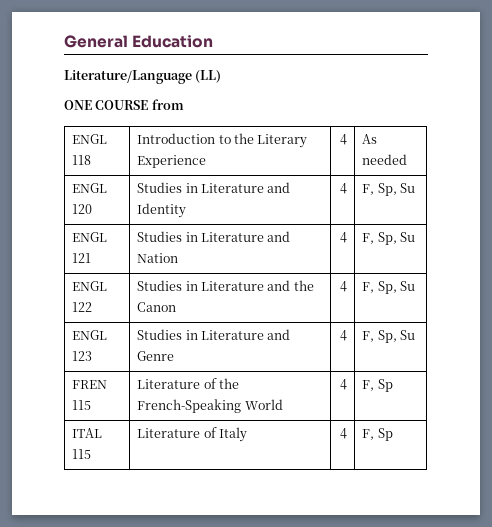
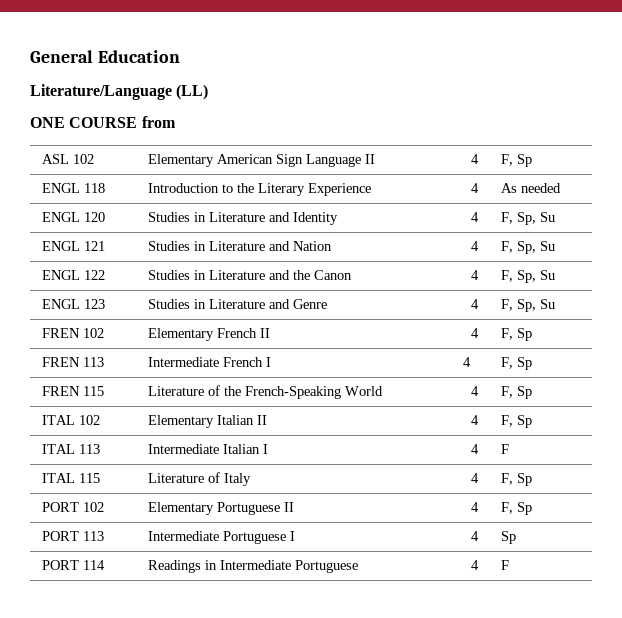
(184, 104) none -> [42,154,95,164] [148,154,376,167] [470,154,479,164] [501,154,533,167] // ASL 102 | Elementary American Sign Language II | 4 | F, Sp
(415, 335) none -> [42,328,105,338] [148,328,271,341] [470,328,479,338] [501,328,533,341] [42,357,105,367] [148,357,272,367] [463,357,472,367] [501,357,533,370] // FREN 102 | Elementary French II | 4 | F, Sp // FREN 113 | Intermediate French I | 4 | F, Sp
(393, 385) none -> [42,415,101,425] [148,415,268,428] [470,415,479,425] [501,415,533,428] [42,444,101,454] [148,444,269,454] [470,444,479,454] [501,444,510,454] // ITAL 102 | Elementary Italian II | 4 | F, Sp // ITAL 113 | Intermediate Italian I | 4 | F
(393, 434) none -> [42,502,105,512] [148,502,295,515] [470,502,479,512] [501,502,533,515] [42,531,105,541] [148,531,296,544] [470,531,479,541] [501,531,517,544] [42,560,106,570] [148,560,359,573] [470,560,479,570] [501,560,510,570] // PORT 102 | Elementary Portuguese II | 4 | F, Sp // PORT 113 | Intermediate Portuguese I | 4 | Sp // PORT 114 | Readings in Intermediate Portuguese | 4 | F

